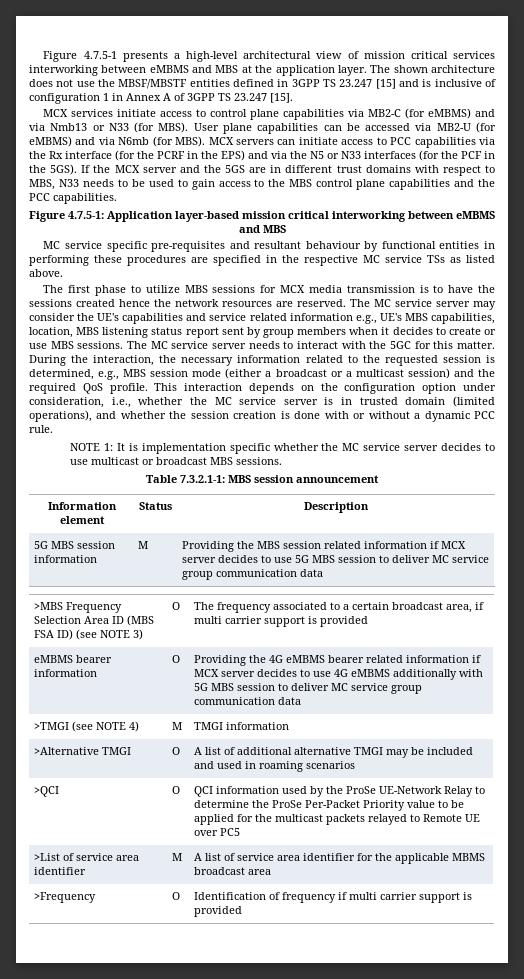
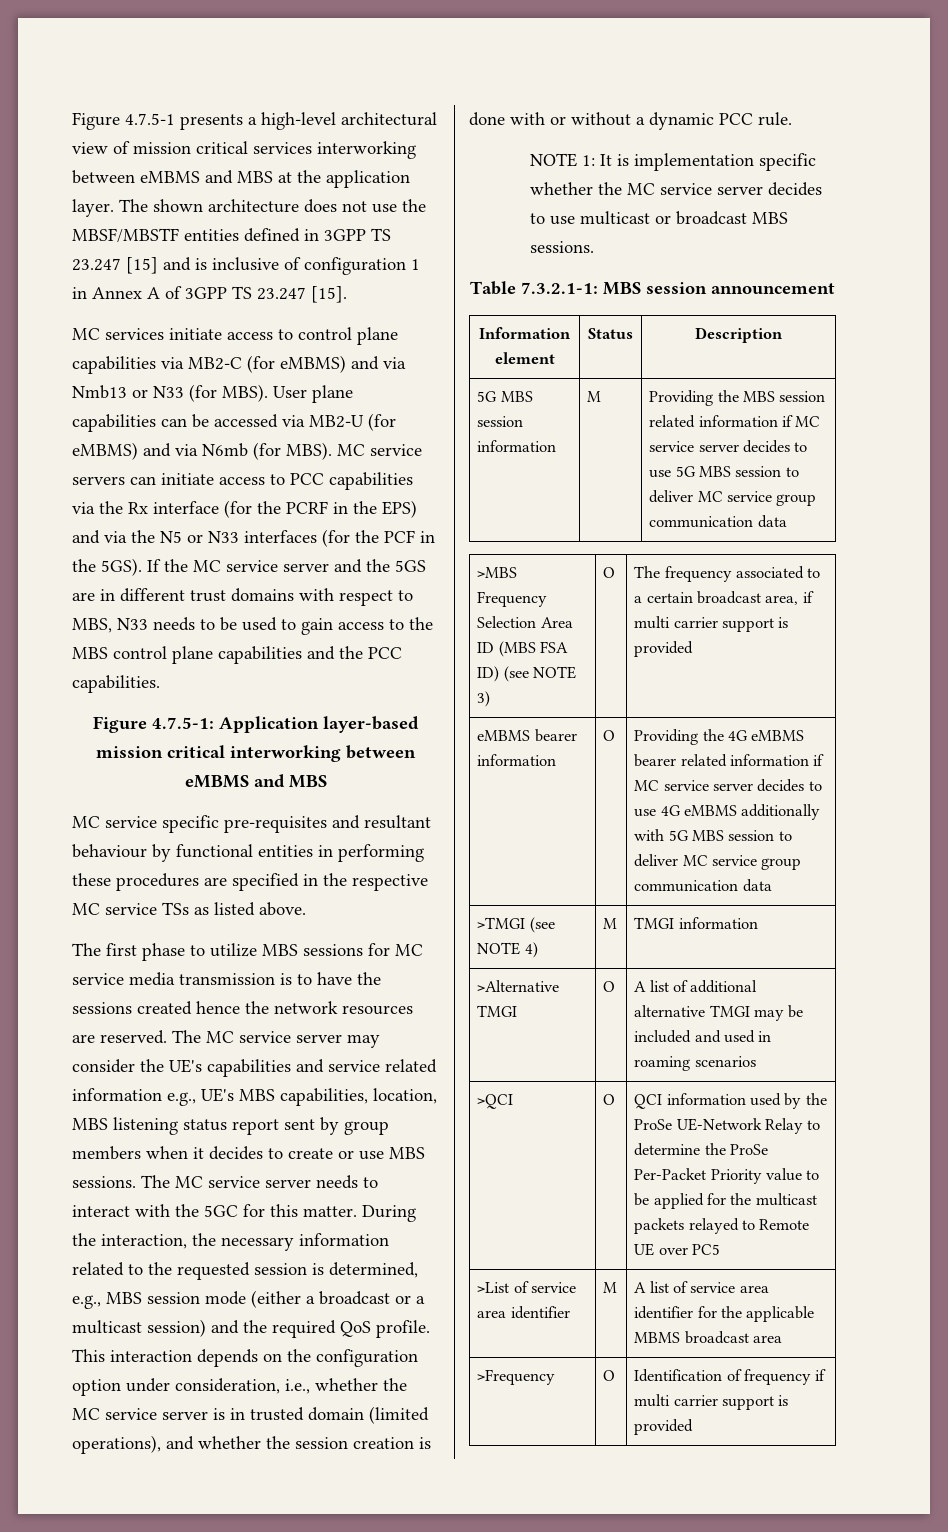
[43,109,69,117] MCX -> [72,328,100,340] MC
[208,137,234,145] MCX -> [337,444,422,456] MC service
[114,165,140,173] MCX -> [193,560,278,572] MC service
[280,285,306,293] MCX -> [395,944,423,956] [72,973,124,985] MC service
[441,541,467,549] MCX -> [795,416,821,427] [649,441,695,452] MC service
[194,669,220,677] MCX -> [634,780,709,791] MC service

